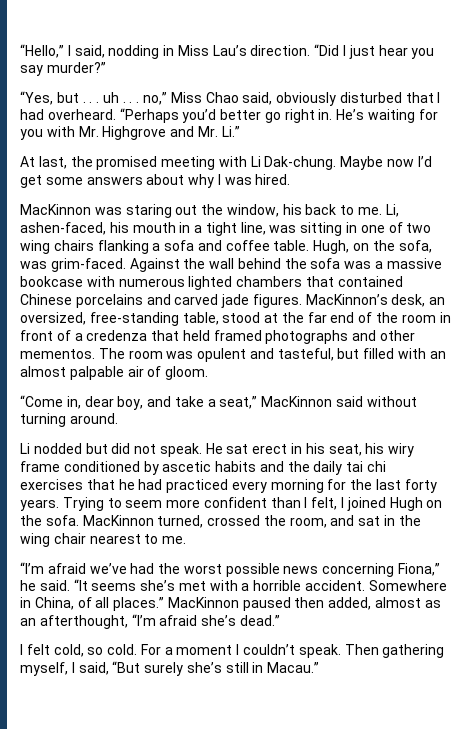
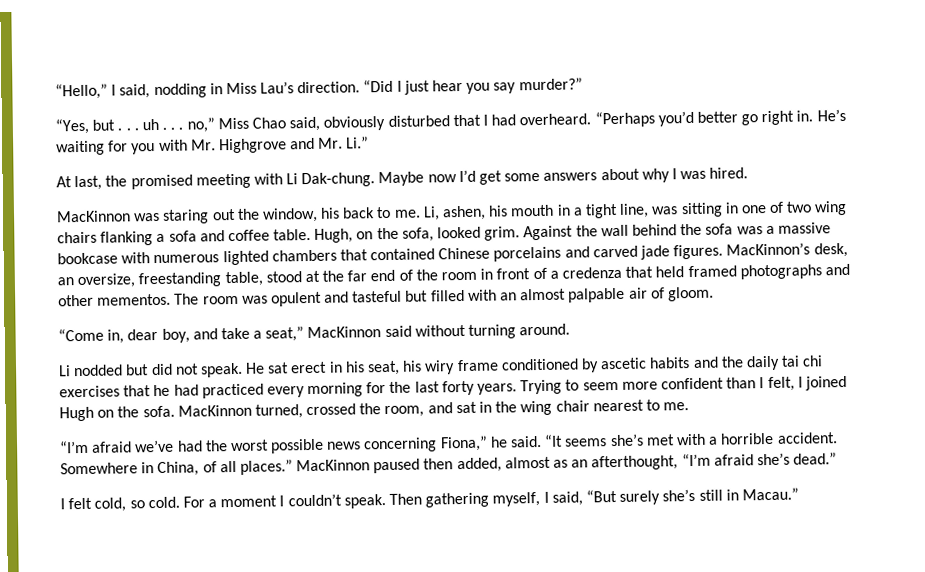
[20,222,106,235] ashen-faced, -> [442,205,487,221] ashen,
[20,258,126,272] was grim-faced. -> [437,226,521,241] looked grim.
[20,312,179,326] oversized, free-standing -> [77,272,222,289] oversize, freestanding
[277,348,334,361] tasteful, -> [352,290,403,303] tasteful

